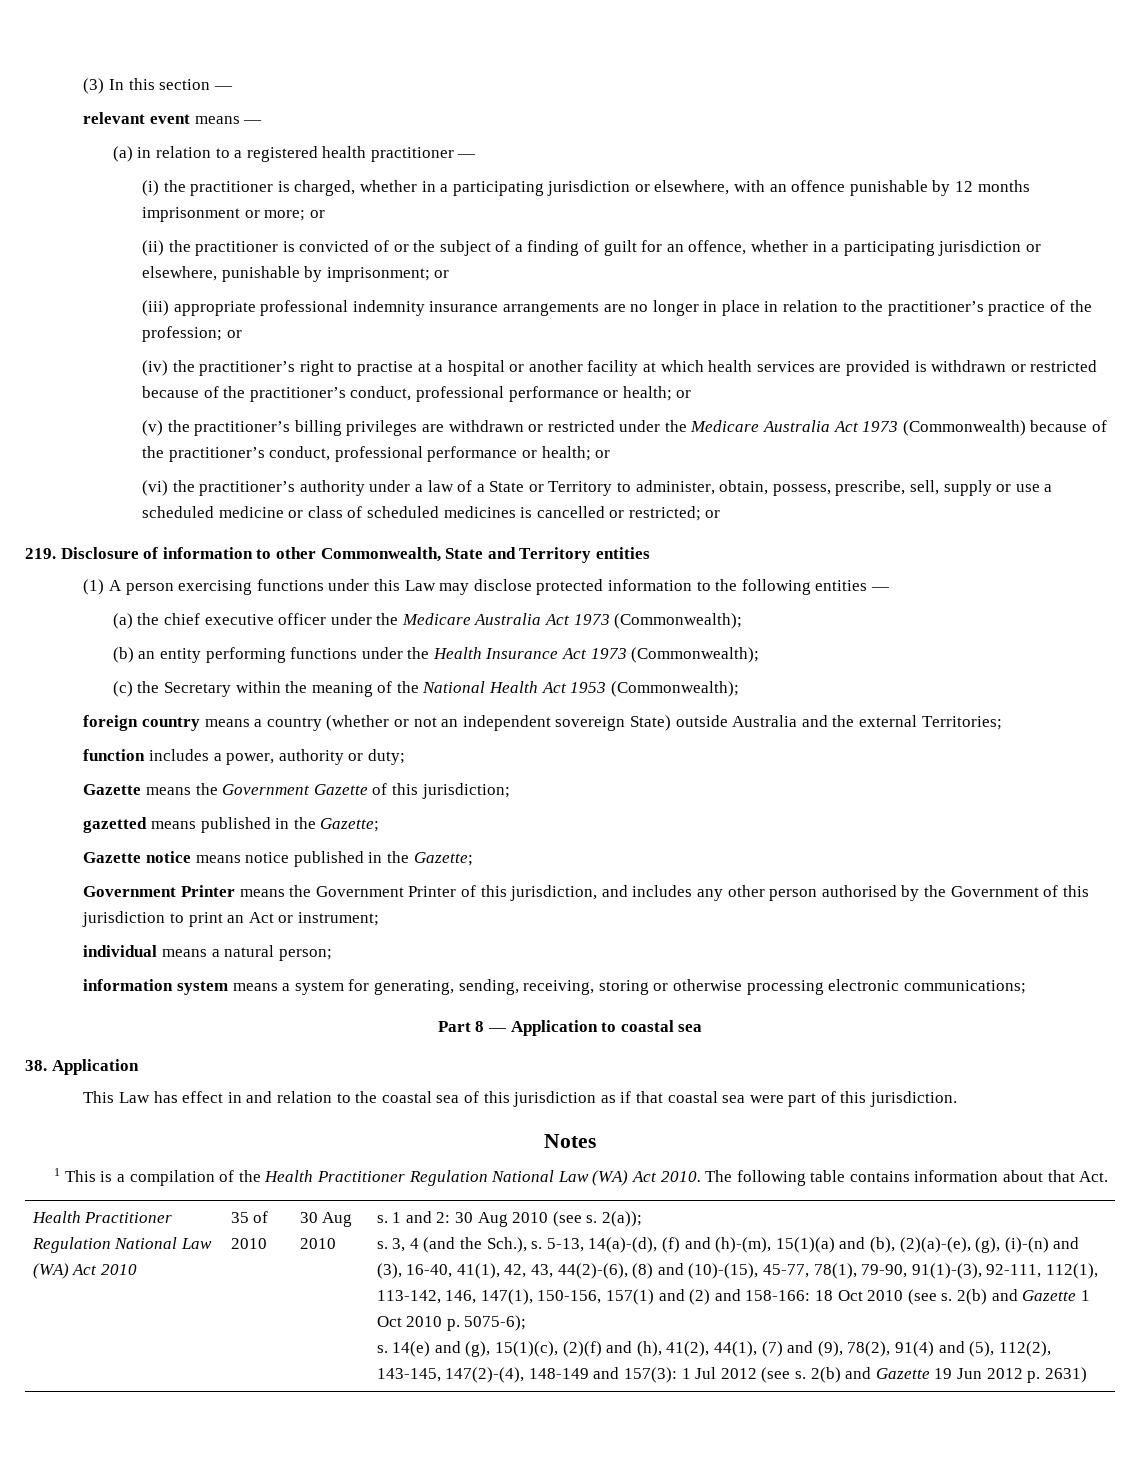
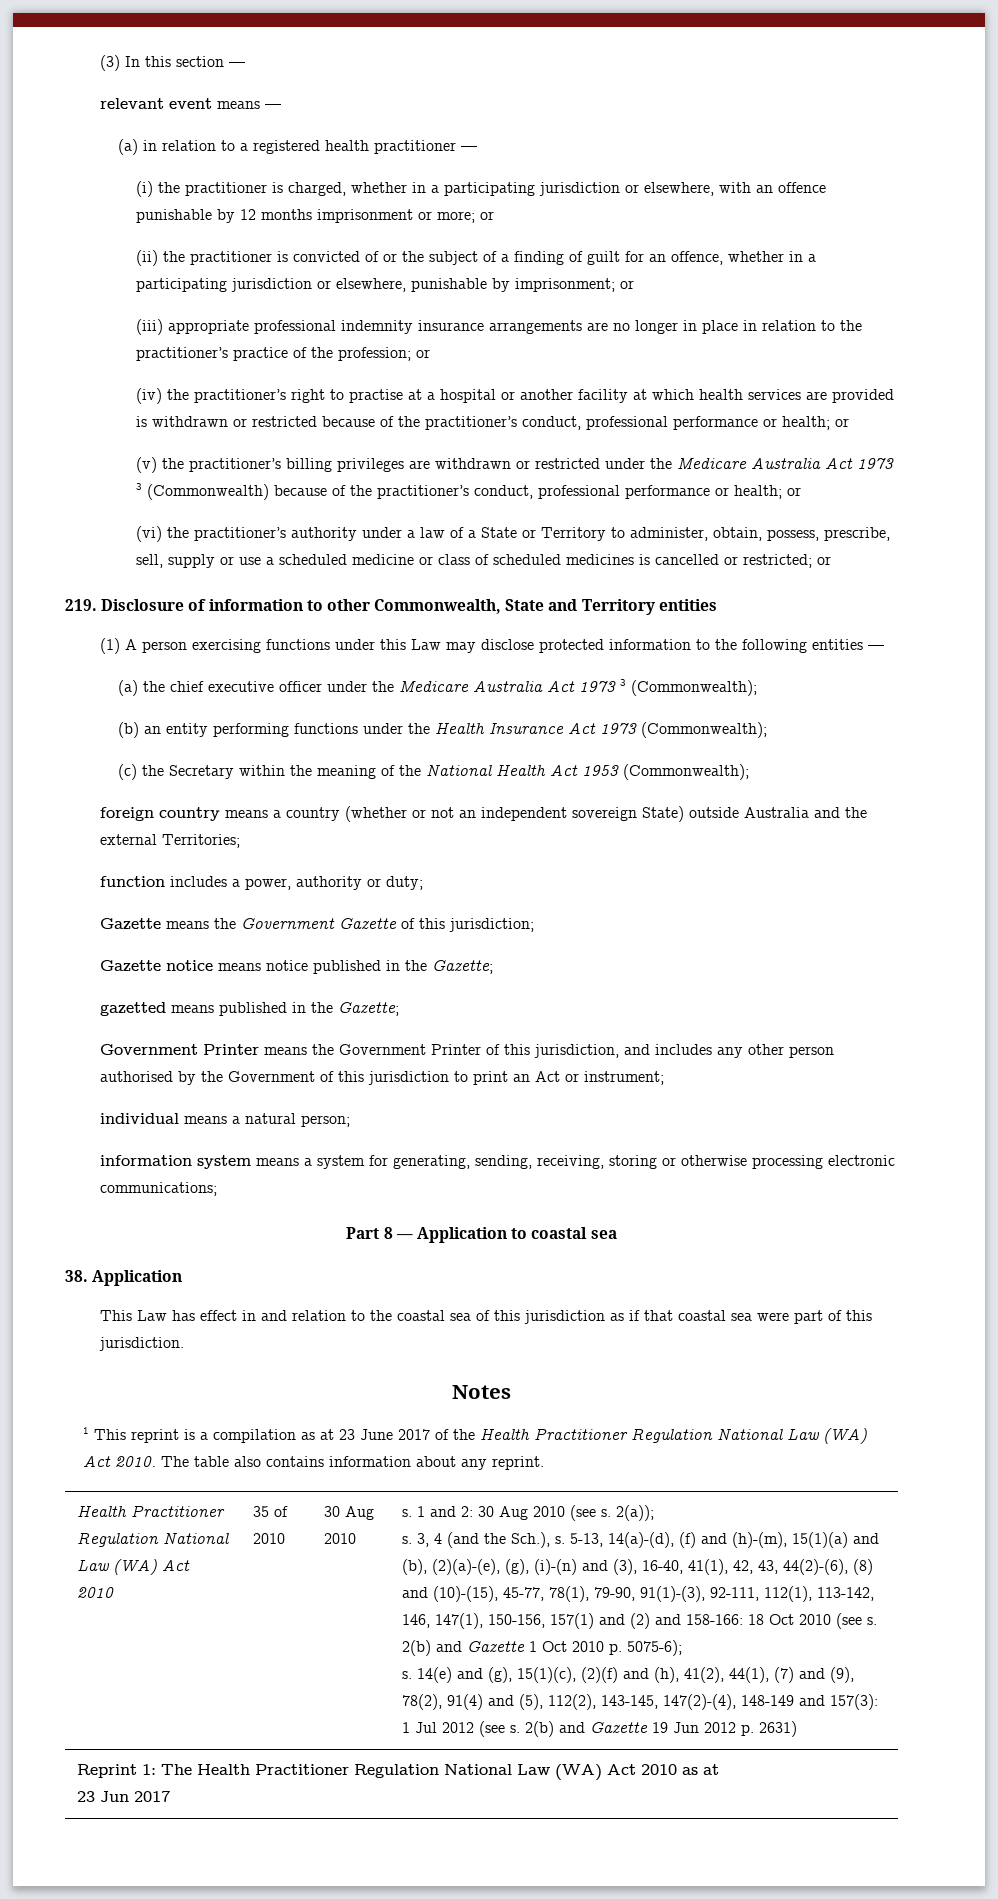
(899, 426) none -> [135,483,142,490] 3
(610, 619) none -> [620,679,627,686] 3
[83,817,380,833] [83,851,290,863] gazetted means published in the Gazette; // Gazette notice means notice -> [100,960,494,974] [100,1002,215,1016] Gazette notice means notice published in the Gazette; // gazetted means
(96, 1176) none -> [130,1429,179,1443] reprint
(215, 1178) none -> [300,1429,430,1440] as at 23 June 2017
[736,1170,846,1186] following table -> [193,1456,261,1467] table also
[1047,1170,1109,1182] that Act. -> [460,1456,544,1470] any reprint.
(1087, 1375) none -> [77,1764,720,1781] [77,1791,171,1802] // Reprint 1: The Health Practitioner Regulation National Law (WA) Act 2010 as at // 23 Jun 2017

